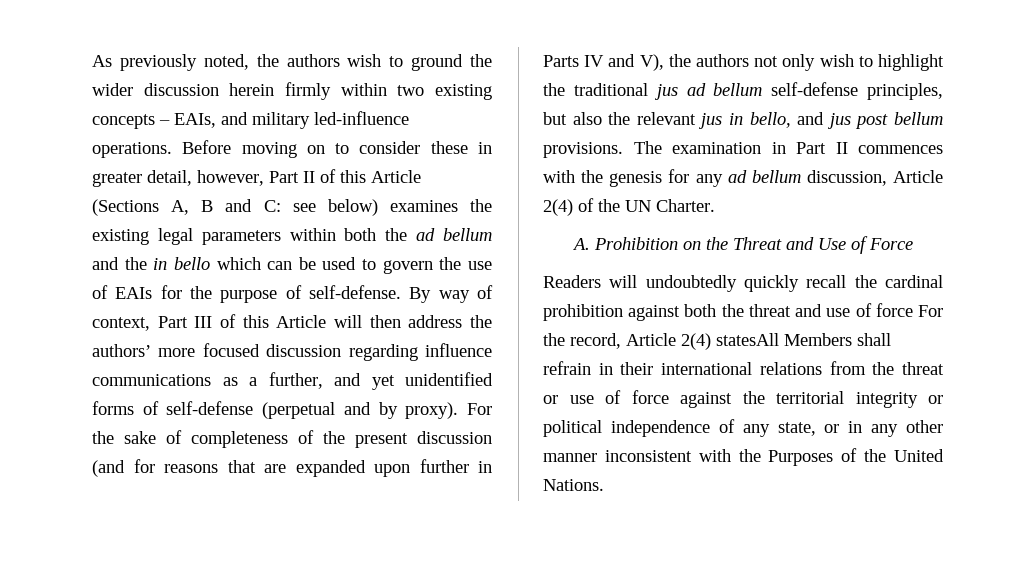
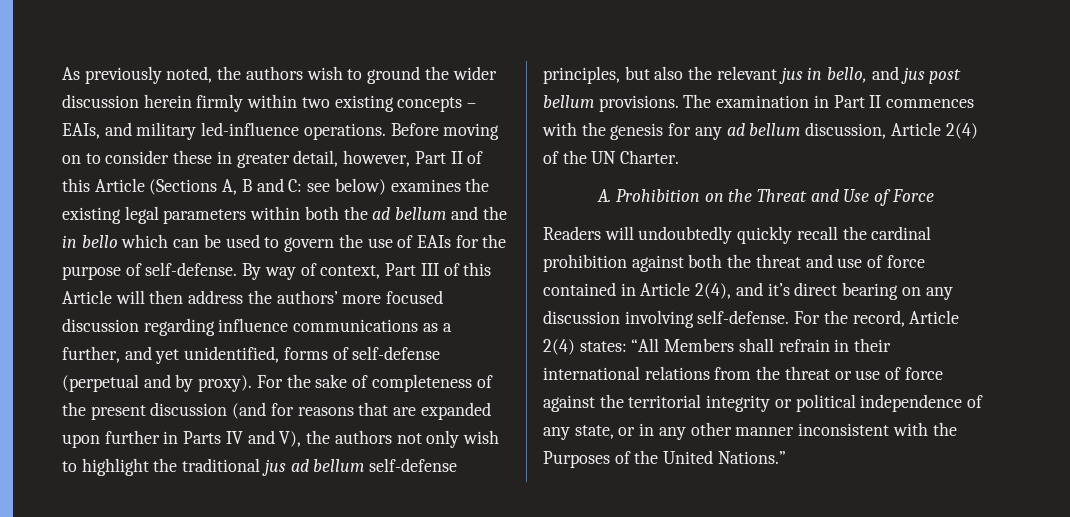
[405,372,493,386] unidentified -> [184,346,280,363] unidentified,
(913, 310) none -> [543,282,953,300] [543,310,790,328] contained in Article 2(4), and it’s direct bearing on any discussion involving self-defense.
[716,333,779,346] statesAll -> [579,338,660,352] states: “All
[543,479,604,491] Nations. -> [717,451,786,464] Nations.”

